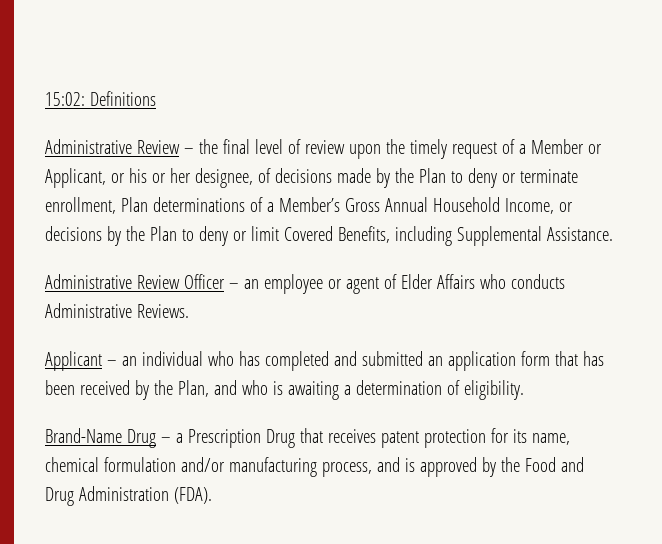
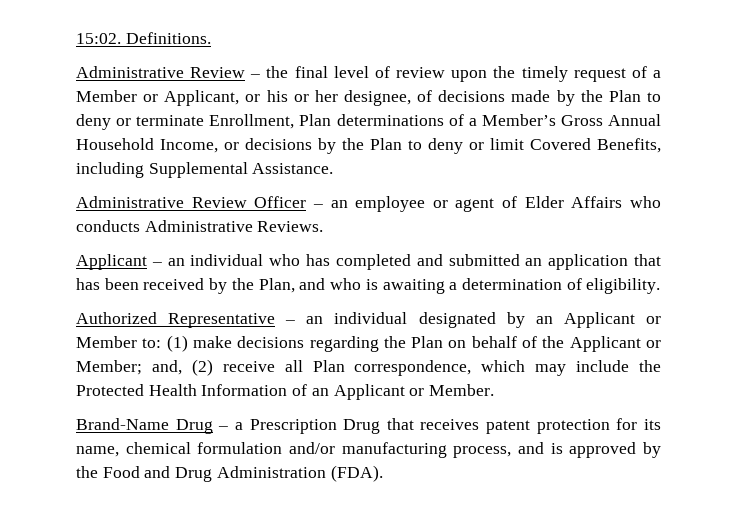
[45,91,156,106] 15:02: Definitions -> [76,32,211,44] 15:02. Definitions.
[45,197,116,214] enrollment, -> [209,114,295,129] Enrollment,
[520,351,550,366] form -> (629, 262) none
(524, 390) none -> [76,312,661,328] [76,335,662,352] [76,359,661,376] [76,384,495,400] // Authorized Representative – an individual designated by an Applicant or Member to: (1) make decisions regarding the Plan on behalf of the Applicant or Member; and, (2) receive all Plan correspondence, which may include the Protected Health Information of an Applicant or Member.

